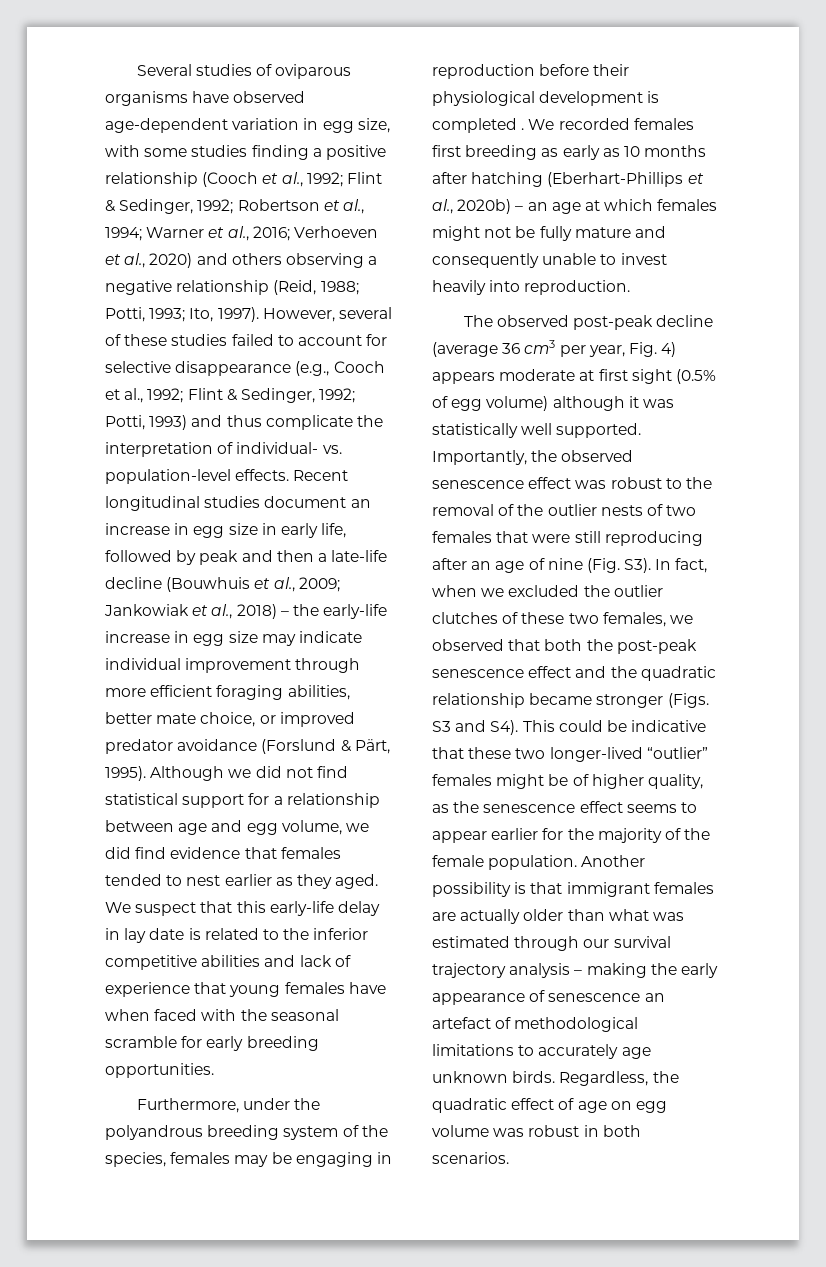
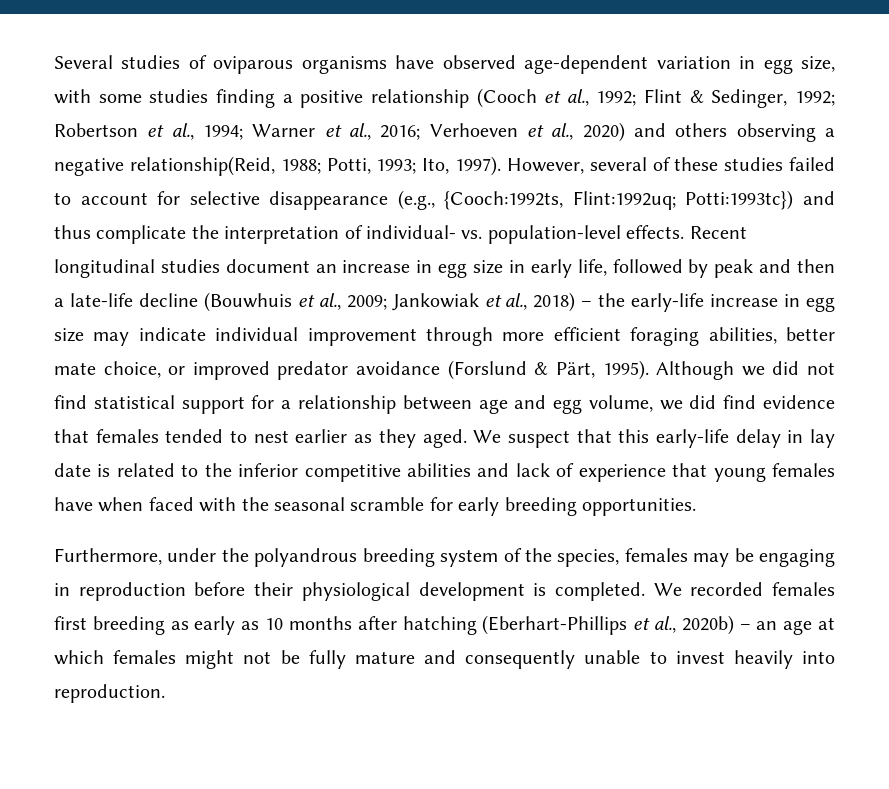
[176,280,317,295] relationship (Reid, -> [129,156,275,176] relationship(Reid,
[333,361,385,373] [105,388,356,403] [105,415,188,430] Cooch et al., 1992; Flint & Sedinger, 1992; Potti, 1993) -> [444,190,794,210] {Cooch:1992ts, Flint:1992uq; Potti:1993tc})
[432,118,525,133] completed . -> [554,582,645,601] completed.
[463,315,714,330] [432,340,677,357] [432,369,716,384] [432,396,674,411] [432,423,642,438] [432,450,634,465] [432,477,712,489] [432,504,697,516] [432,531,703,546] [432,558,708,573] [432,585,663,597] [432,612,693,627] [432,639,697,654] [432,666,716,681] [432,693,709,708] [432,720,707,735] [432,747,708,762] [432,774,703,789] [432,801,697,813] [432,828,711,843] [432,855,646,870] [432,882,714,897] [432,909,684,924] [432,936,671,951] [432,963,718,978] [432,990,665,1005] [432,1017,639,1032] [432,1044,651,1059] [432,1071,679,1086] [432,1098,667,1113] [432,1125,641,1137] [432,1152,509,1164] // The observed post-peak decline (average 36 cm3 per year, Fig. 4) appears moderate at first sight (0.5% of egg volume) although it was statistically well supported. Importantly, the observed senescence effect was robust to the removal of the outlier nests of two females that were still reproducing after an age of nine (Fig. S3). In fact, when we excluded the outlier clutches of these two females, we observed that both the post-peak senescence effect and the quadratic relationship became stronger (Figs. S3 and S4). This could be indicative that these two longer-lived “outlier” females might be of higher quality, as the senescence effect seems to appear earlier for the majority of the female population. Another possibility is that immigrant females are actually older than what was estimated through our survival trajectory analysis – making the early appearance of senescence an artefact of methodological limitations to accurately age unknown birds. Regardless, the quadratic effect of age on egg volume was robust in both scenarios. -> (165, 693) none

